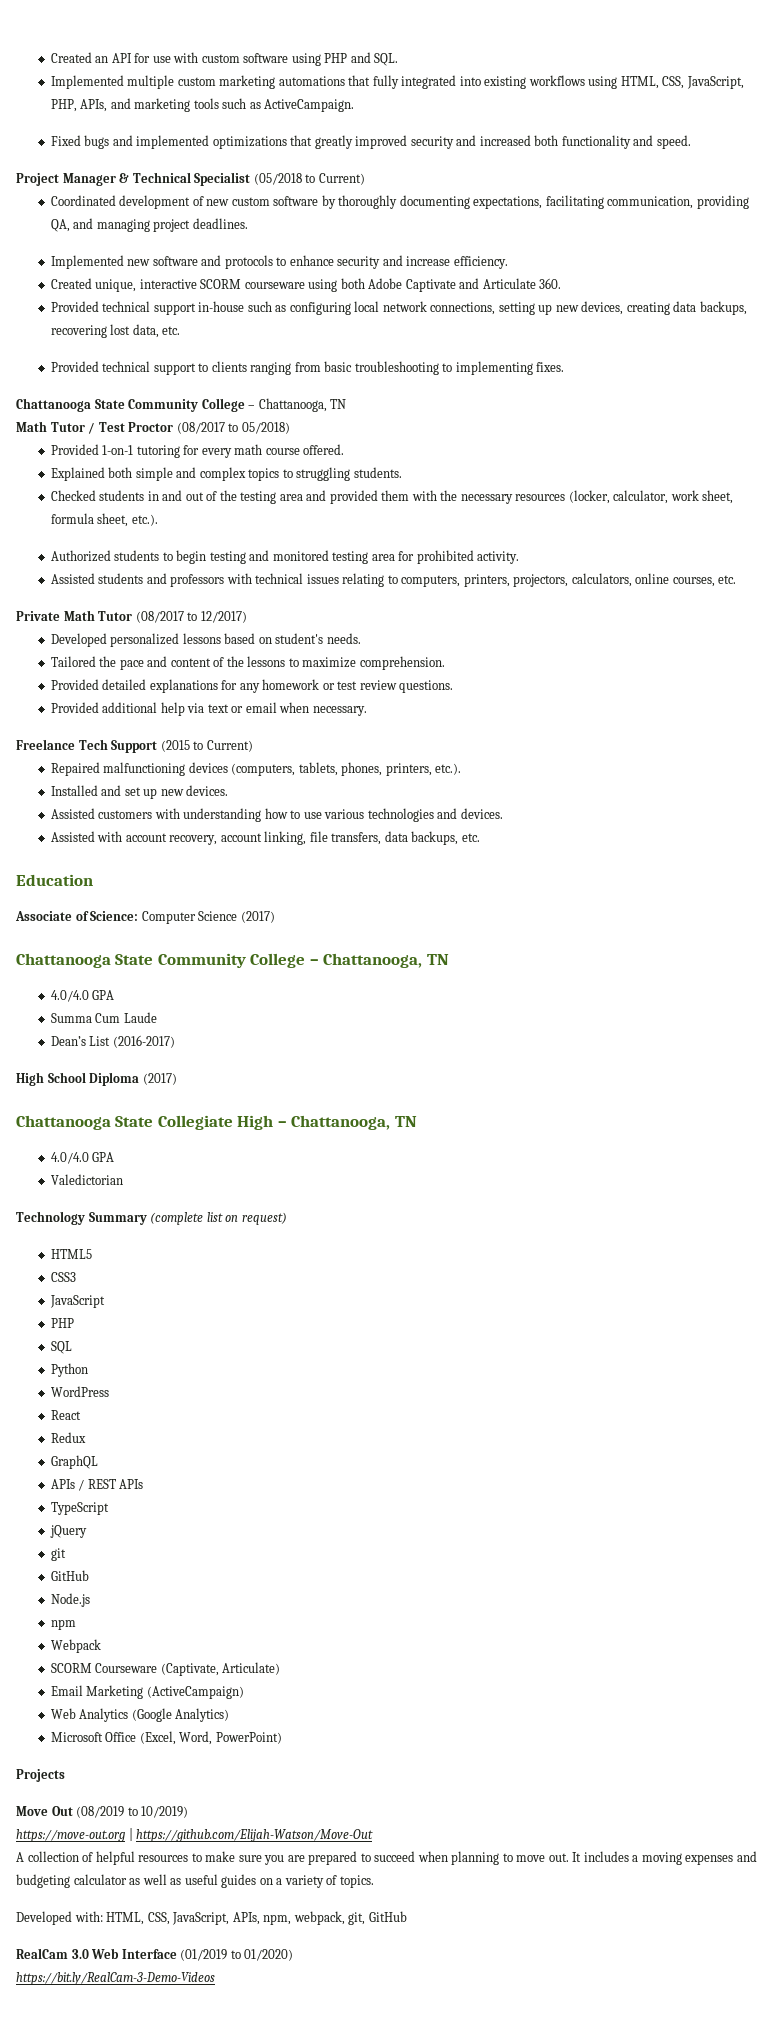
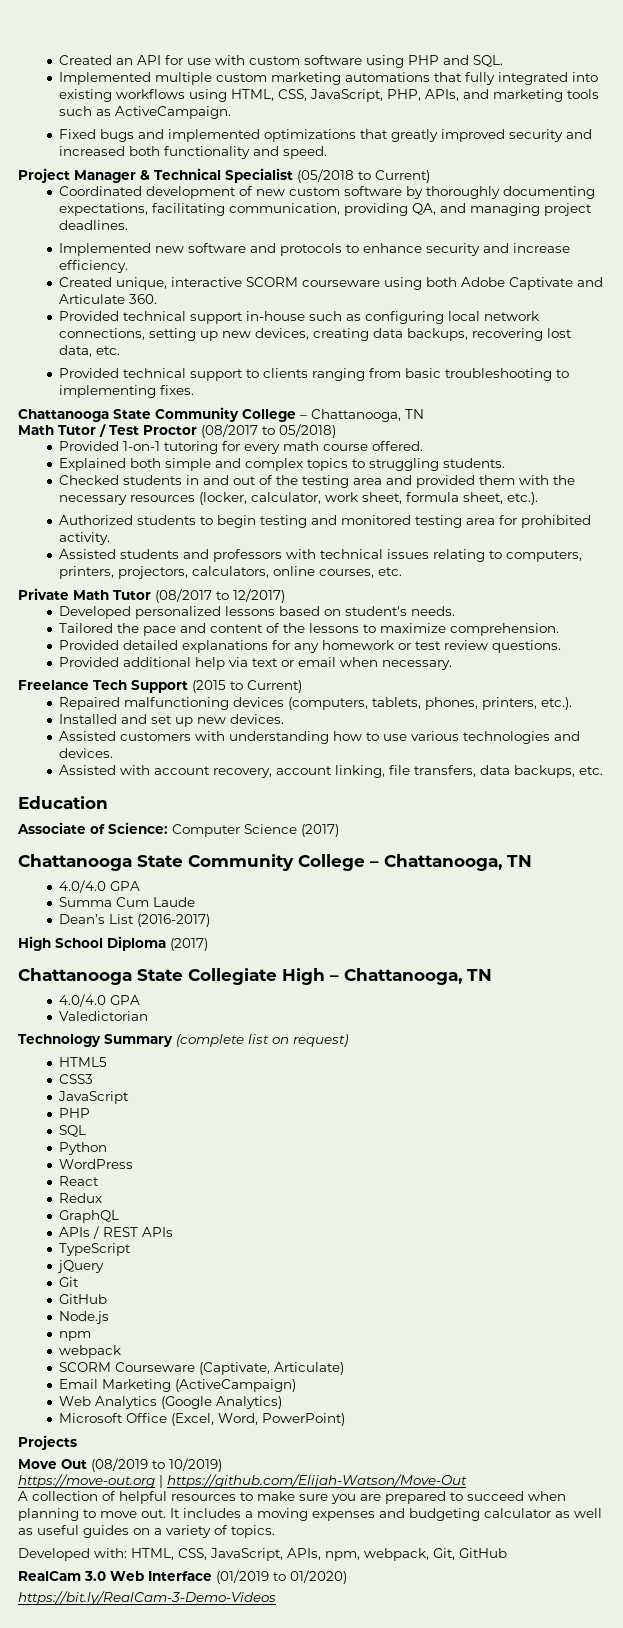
[50,1548,66,1561] git -> [59,1277,80,1287] Git
[50,1639,101,1653] Webpack -> [59,1345,122,1358] webpack
[348,1912,366,1925] git, -> [433,1548,455,1560] Git,

